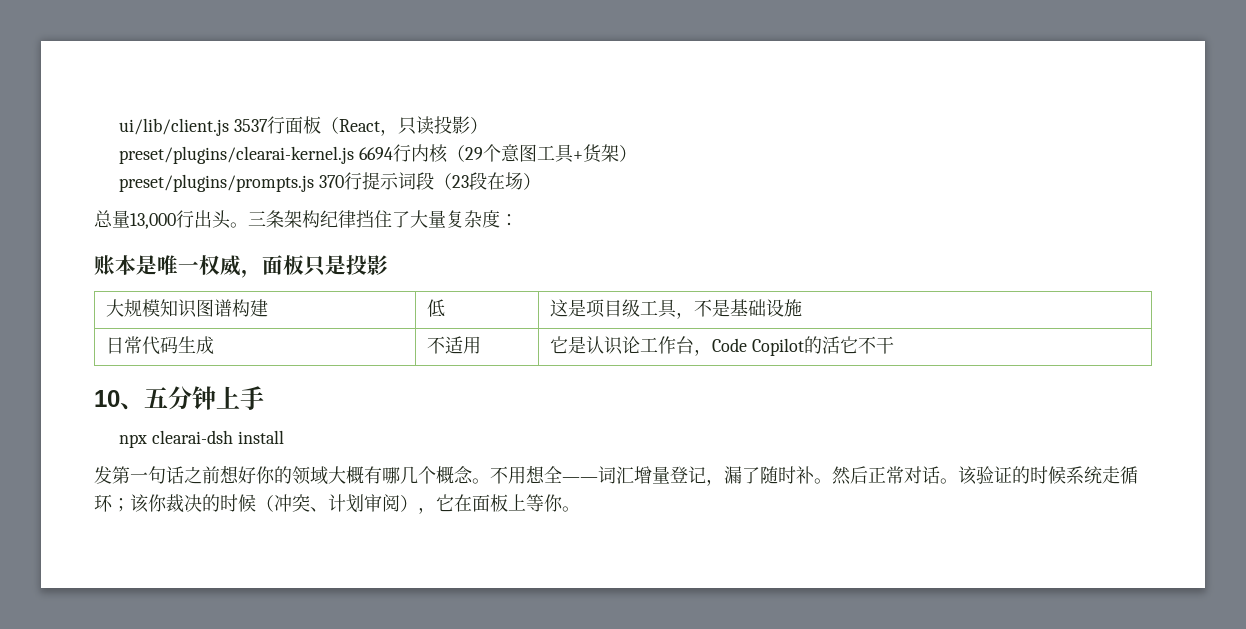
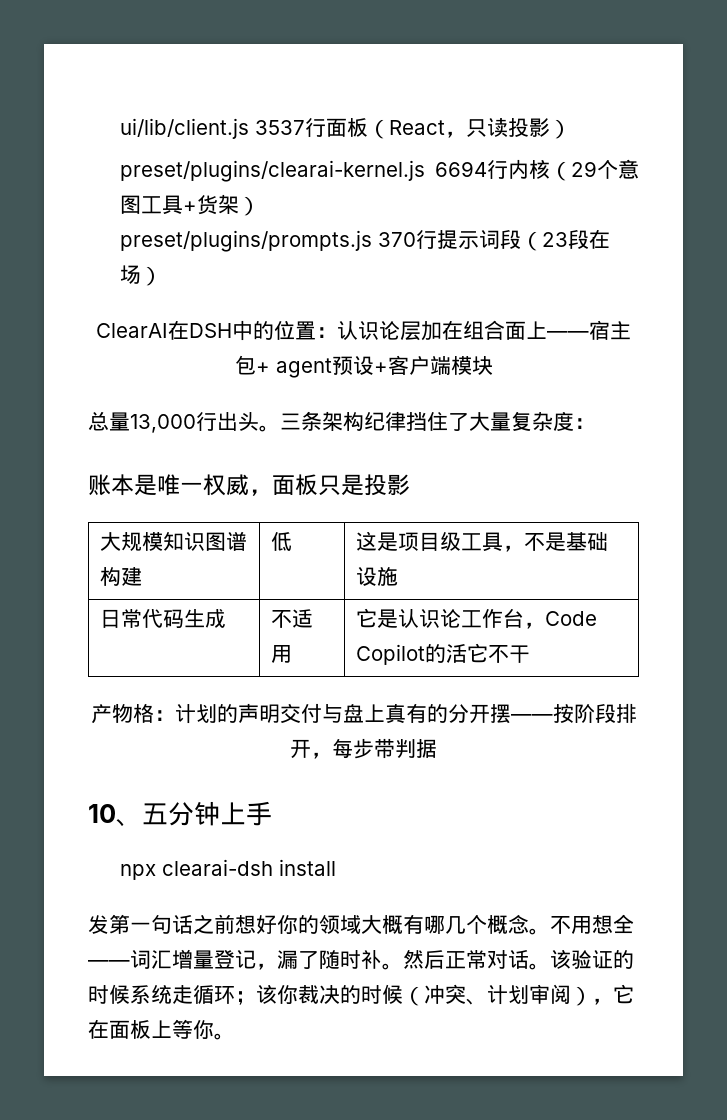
(542, 181) none -> [96,320,631,341] [234,355,493,378] // ClearAI在DSH中的位置：认识论层加在组合面上——宿主包+ agent预设+客户端模块
(894, 345) none -> [90,703,637,724] [290,738,437,759] // 产物格：计划的声明交付与盘上真有的分开摆——按阶段排开，每步带判据

